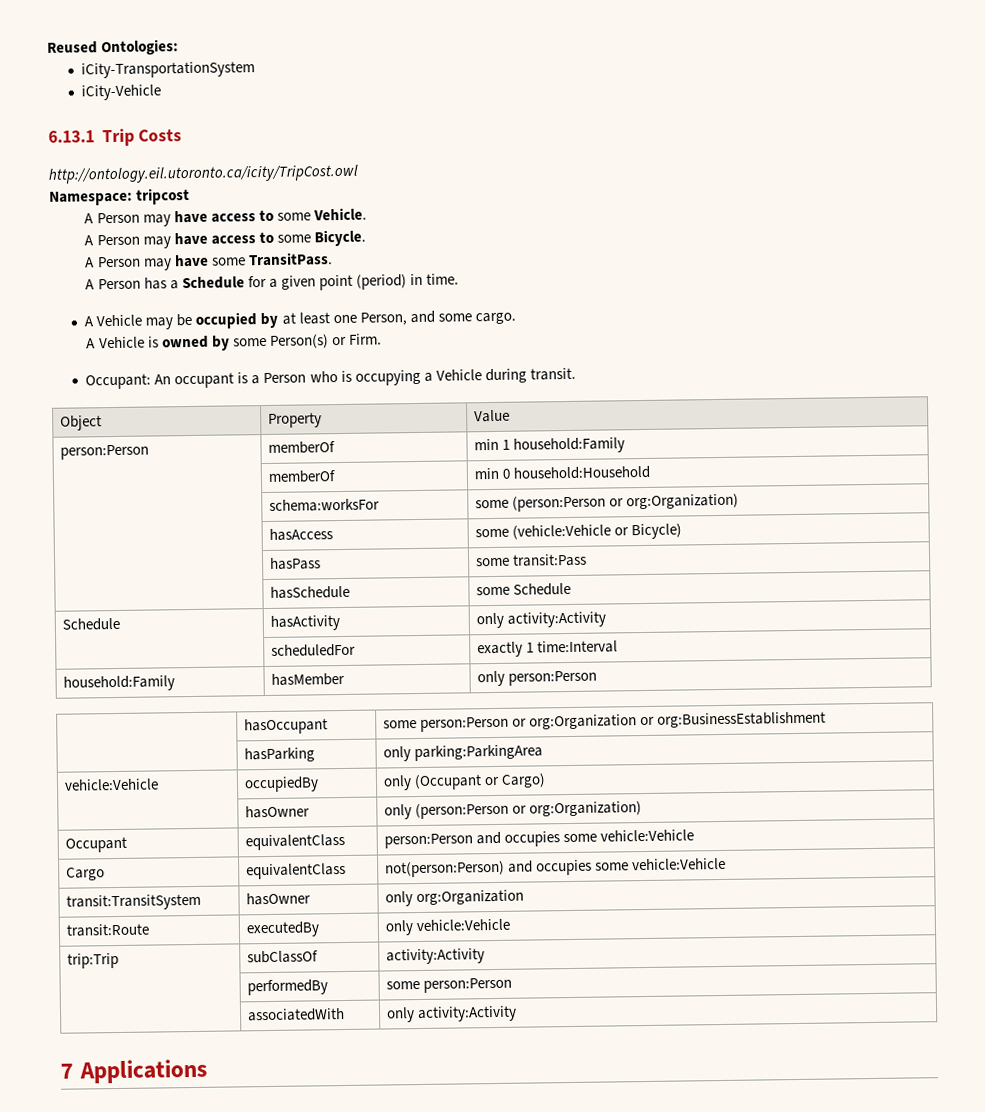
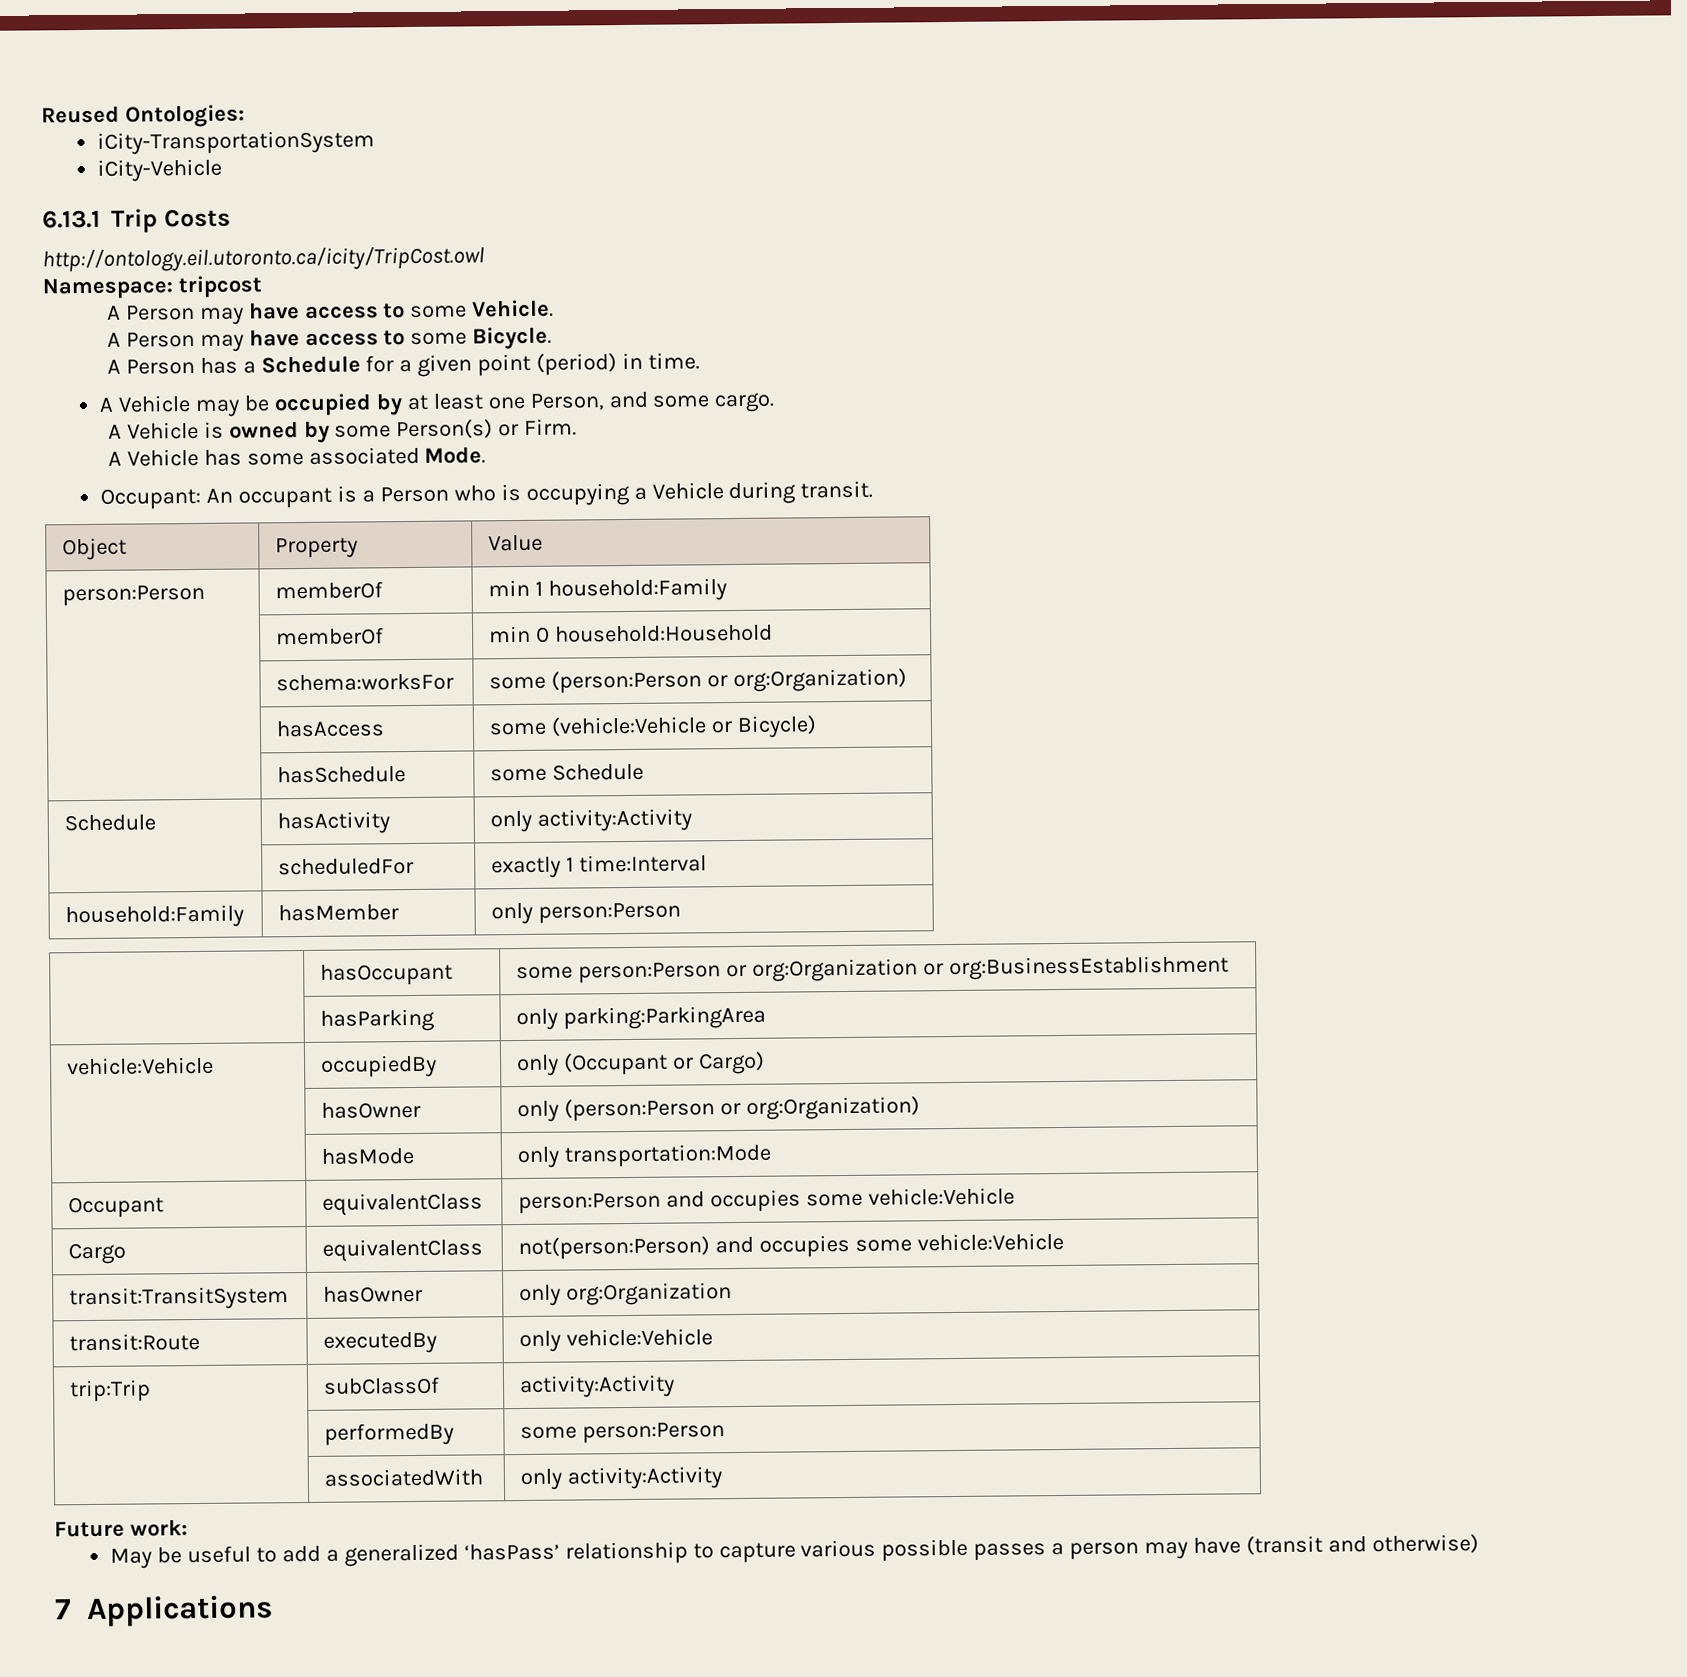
[85,252,333,271] // A Person may have some TransitPass. -> (553, 338) none
(382, 339) none -> [107,446,487,467] // A Vehicle has some associated Mode.
[270,557,322,570] [476,553,588,567] // | hasPass | some transit:Pass -> (818, 726) none
(643, 809) none -> [321,1147,415,1165] [517,1143,773,1169] // | hasMode | only transportation:Mode
(518, 1014) none -> [54,1519,188,1538] [110,1534,1479,1569] // Future work: // May be useful to add a generalized ‘hasPass’ relationship to capture various possible passes a person may have (transit and otherwise)

